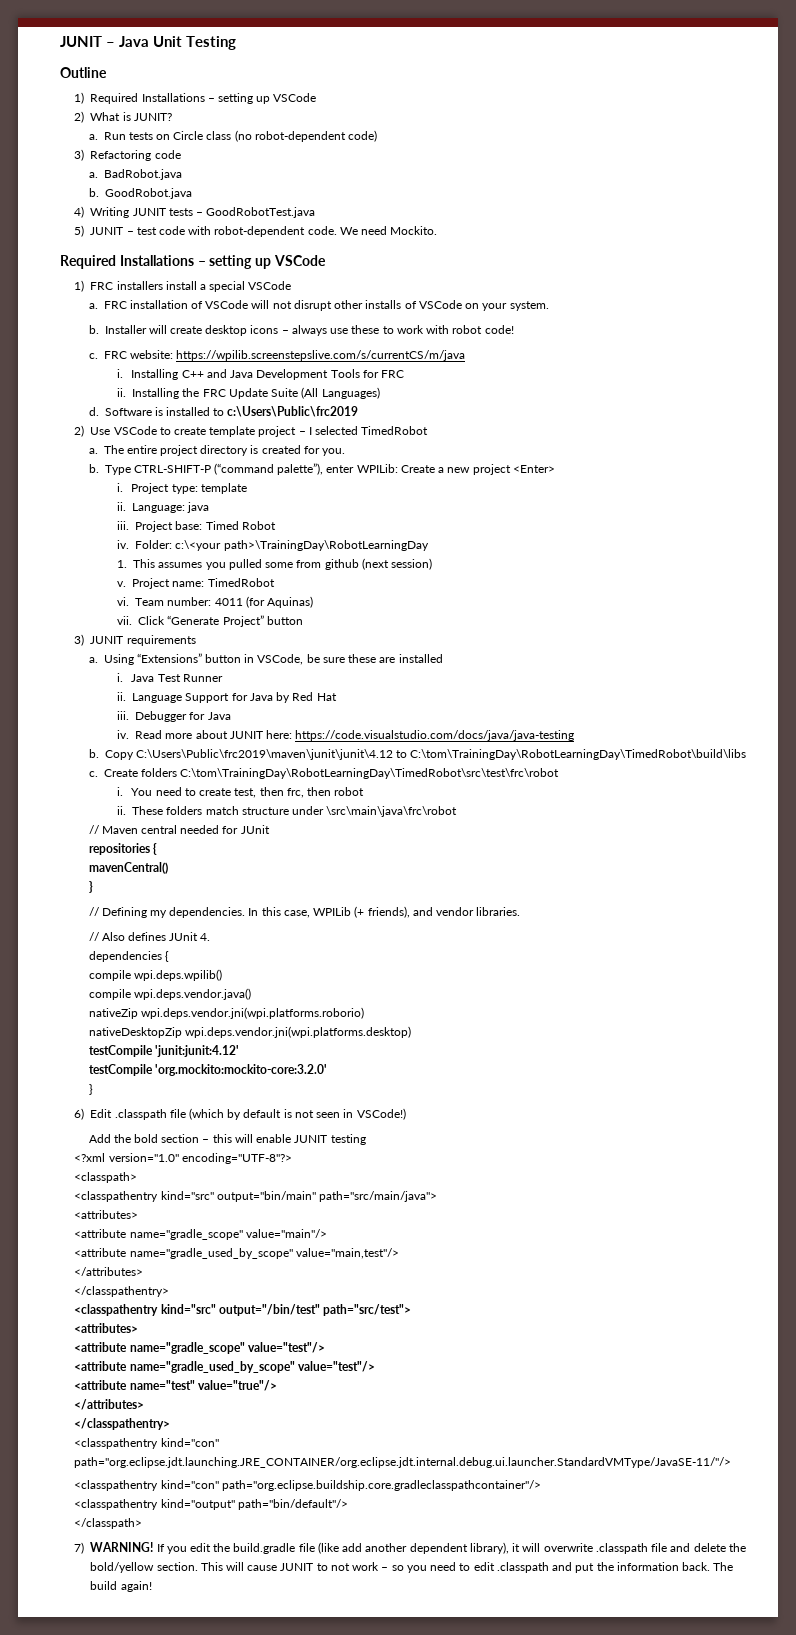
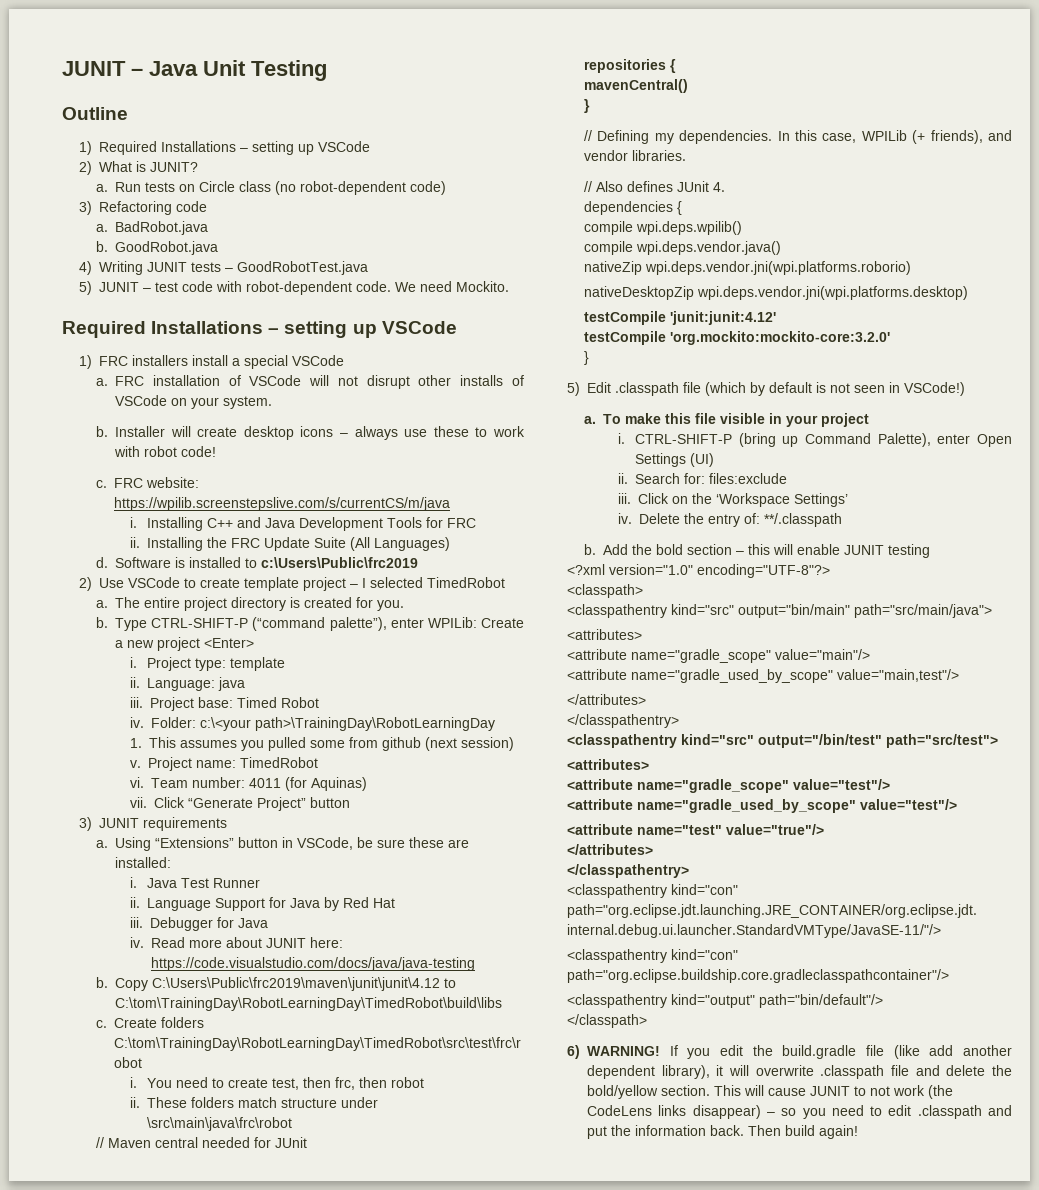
[398,654,443,663] installed -> [115,857,172,868] installed:
[74,1108,85,1120] 6) -> [567,382,581,396] 5)
(406, 1114) none -> [584,413,870,427] [618,433,1012,447] [635,453,715,467] [618,473,788,484] [618,493,849,507] [618,513,843,527] [584,544,597,555] a. To make this file visible in your project // i. CTRL-SHIFT-P (bring up Command Palette), enter Open Settings (UI) // ii. Search for: files:exclude // iii. Click on the ‘Workspace Settings’ // iv. Delete the entry of: **/.classpath // b.
[74,1542,85,1554] 7) -> [567,1045,581,1059] 6)
(380, 1566) none -> [928,1085,954,1099] [587,1105,761,1119] (the CodeLens links disappear)
[713,1562,734,1571] The -> [748,1125,782,1136] Then

